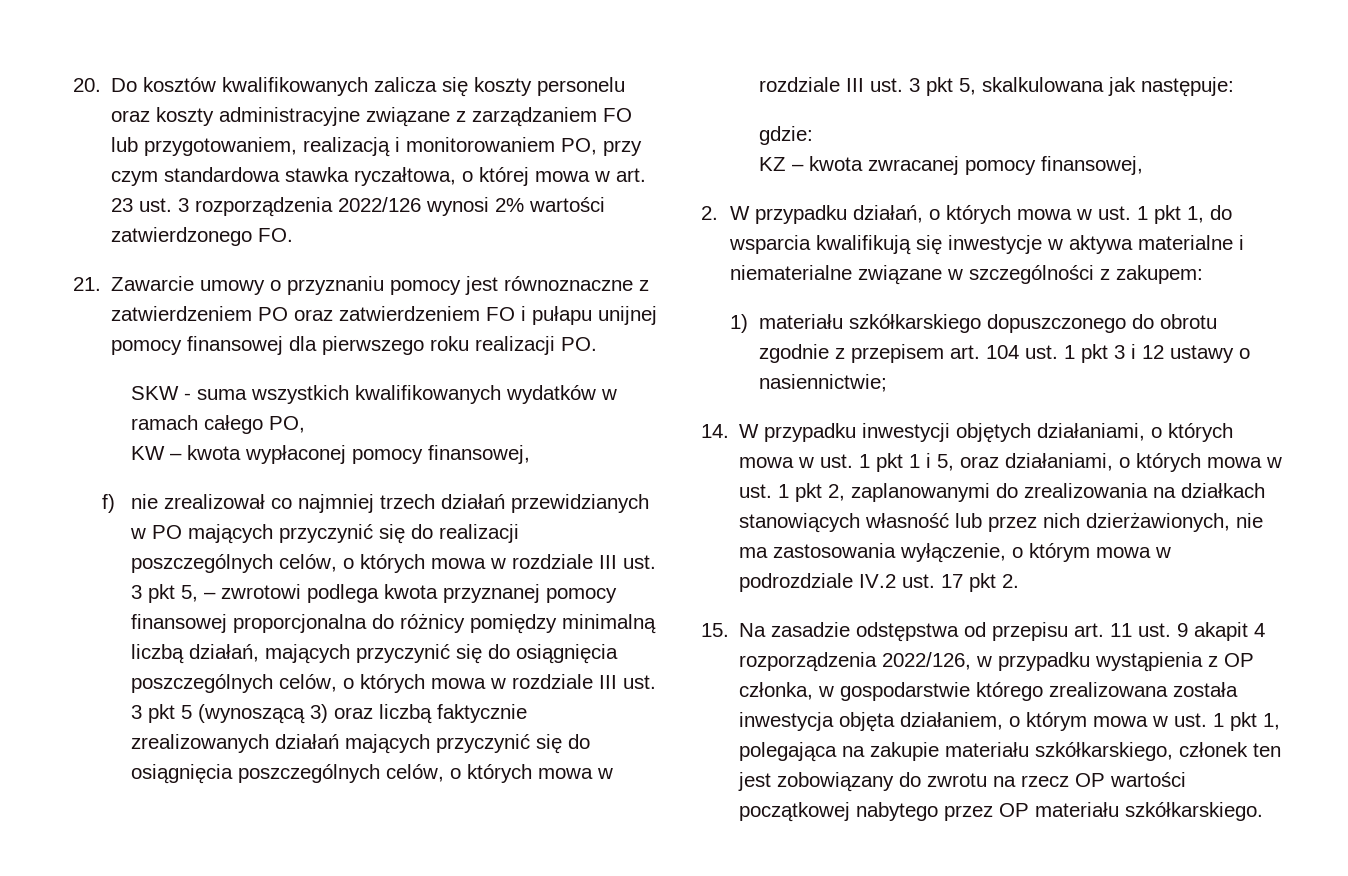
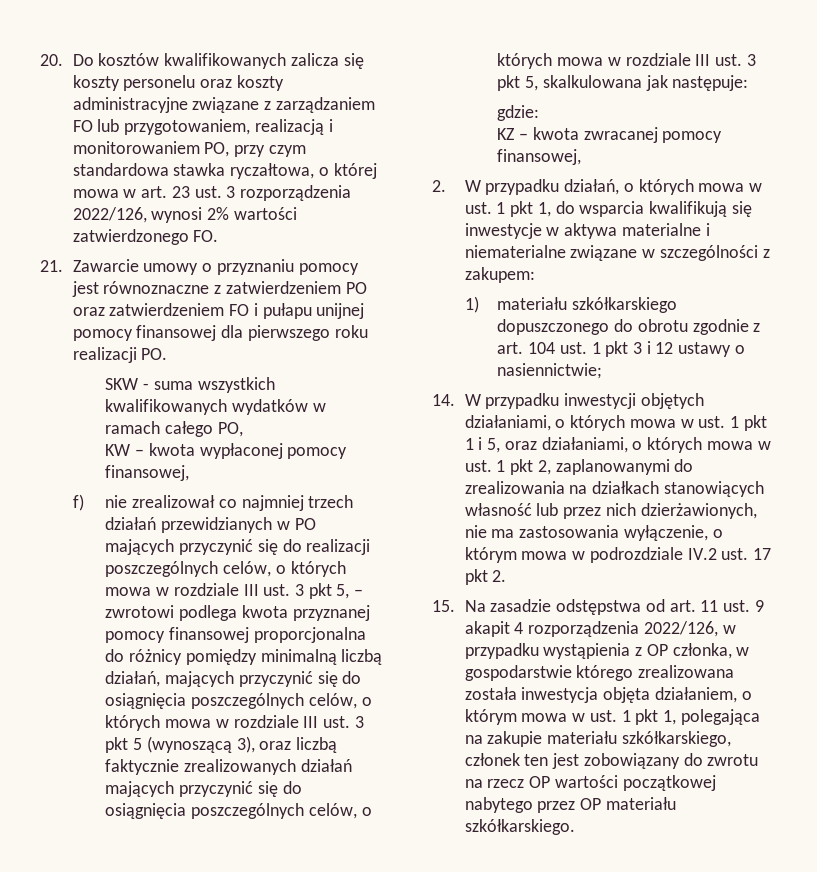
[338,197,422,212] 2022/126 -> [72,207,147,223] 2022/126,
[309,704,328,723] 3) -> [236,736,255,753] 3),
[850,344,944,363] przepisem -> (761, 327) none
[992,622,1069,641] przepisu -> (665, 605) none

